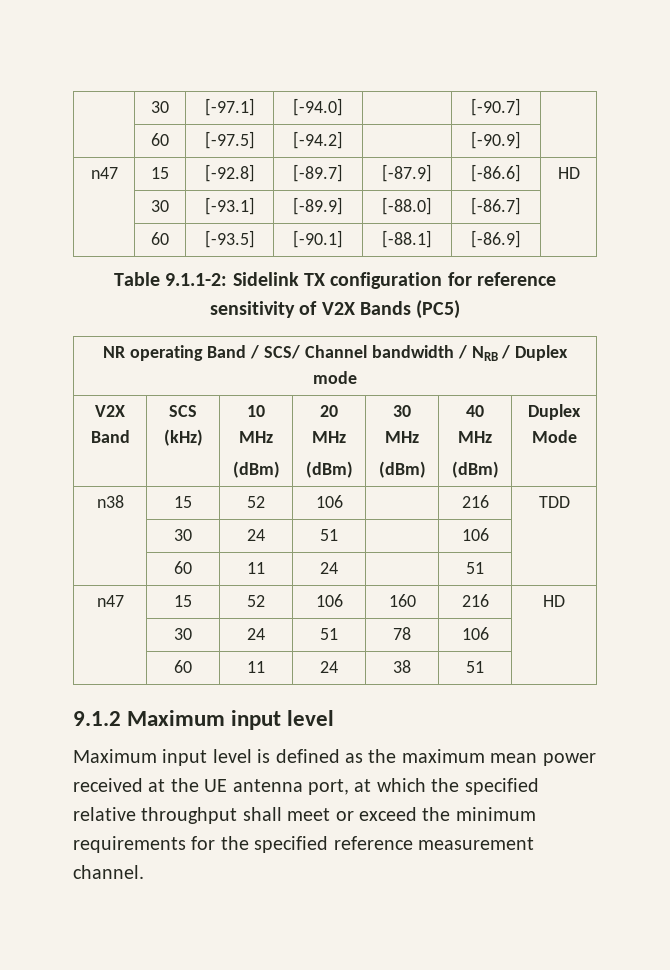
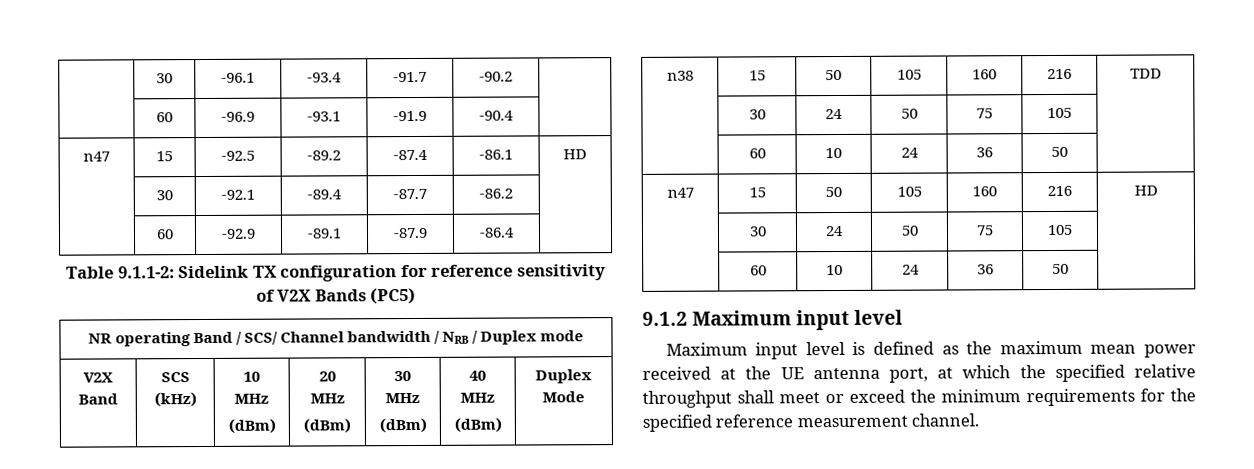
[151,101,169,113] [204,98,255,116] [293,98,343,116] [471,98,521,116] [151,133,169,146] [204,131,255,149] [293,131,343,149] [471,131,521,149] [90,167,118,179] [151,167,169,179] [204,164,255,182] [293,164,343,182] [382,164,432,182] [471,164,521,182] [557,167,580,179] [151,200,169,212] [204,197,255,215] [293,197,343,215] [382,197,432,215] [471,197,521,215] [151,232,169,245] [204,230,255,248] [293,230,343,248] [382,230,432,248] [471,230,521,248] | 30 | [-97.1] | [-94.0] | | [-90.7] | // | 60 | [-97.5] | [-94.2] | | [-90.9] | // n47 | 15 | [-92.8] | [-89.7] | [-87.9] | [-86.6] | HD // | 30 | [-93.1] | [-89.9] | [-88.0] | [-86.7] | // | 60 | [-93.5] | [-90.1] | [-88.1] | [-86.9] -> [156,73,173,84] [221,72,256,83] [307,72,342,83] [393,71,427,83] [479,71,513,82] [156,112,173,123] [221,111,256,122] [307,111,341,122] [393,110,427,122] [479,110,514,121] [83,151,110,162] [156,151,173,162] [221,150,256,161] [307,150,341,161] [393,149,428,161] [479,149,513,160] [563,149,587,160] [156,190,173,201] [221,189,256,200] [307,189,342,200] [393,188,427,200] [479,188,513,199] [156,229,174,240] [221,228,257,239] [307,228,342,239] [393,227,428,239] [479,227,515,238] | 30 | -96.1 | -93.4 | -91.7 | -90.2 | // | 60 | -96.9 | -93.1 | -91.9 | -90.4 | // n47 | 15 | -92.5 | -89.2 | -87.4 | -86.1 | HD // | 30 | -92.1 | -89.4 | -87.7 | -86.2 | // | 60 | -92.9 | -89.1 | -87.9 | -86.4
[247,496,265,508] [315,495,343,508] 52 | 106 | -> [825,69,842,81] [896,69,922,80] [972,69,997,80] 50 | 105 | 160
[320,529,338,541] [461,528,489,541] [174,561,192,574] [247,562,265,574] [320,562,338,574] [466,562,484,574] [96,595,124,607] [174,595,192,607] [247,595,265,607] [315,594,343,607] 51 | | 106 | // | 60 | 11 | 24 | | 51 | // n47 | 15 | 52 | 106 -> [900,108,918,119] [976,108,993,119] [1047,107,1072,119] [748,148,766,159] [825,147,842,159] [900,147,919,158] [976,147,993,158] [1051,146,1068,157] [666,187,694,198] [748,187,766,198] [825,186,842,198] [896,186,922,197] 50 | 75 | 105 | // | 60 | 10 | 24 | 36 | 50 | // n47 | 15 | 50 | 105
[320,628,338,640] [393,627,411,640] [461,627,489,640] [174,660,192,673] [247,661,265,673] [320,661,338,673] [393,660,411,673] [466,661,484,673] 51 | 78 | 106 | // | 60 | 11 | 24 | 38 | 51 -> [900,225,919,236] [976,225,994,236] [1047,224,1073,236] [749,265,767,276] [826,264,843,276] [901,264,920,275] [977,264,994,275] [1052,263,1069,274] 50 | 75 | 105 | // | 60 | 10 | 24 | 36 | 50

